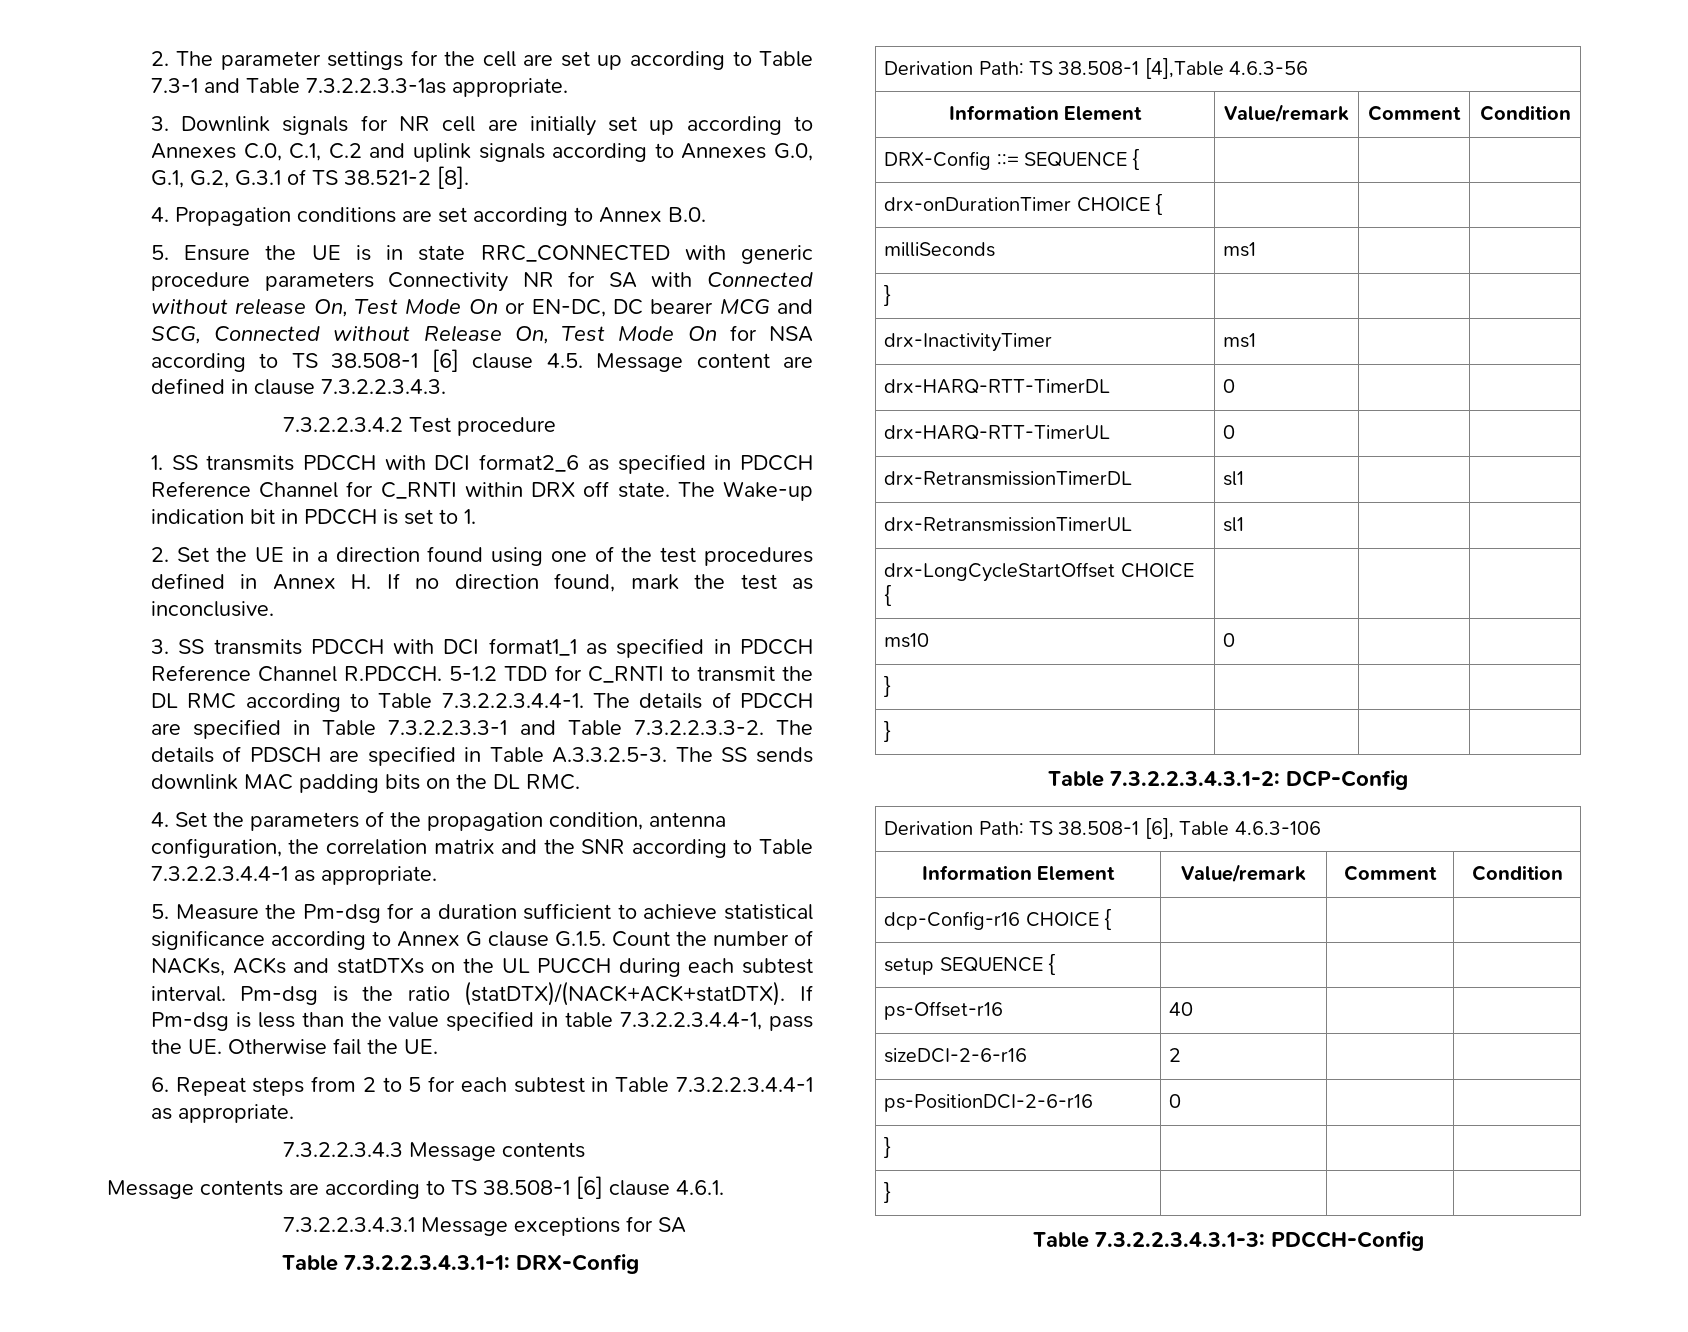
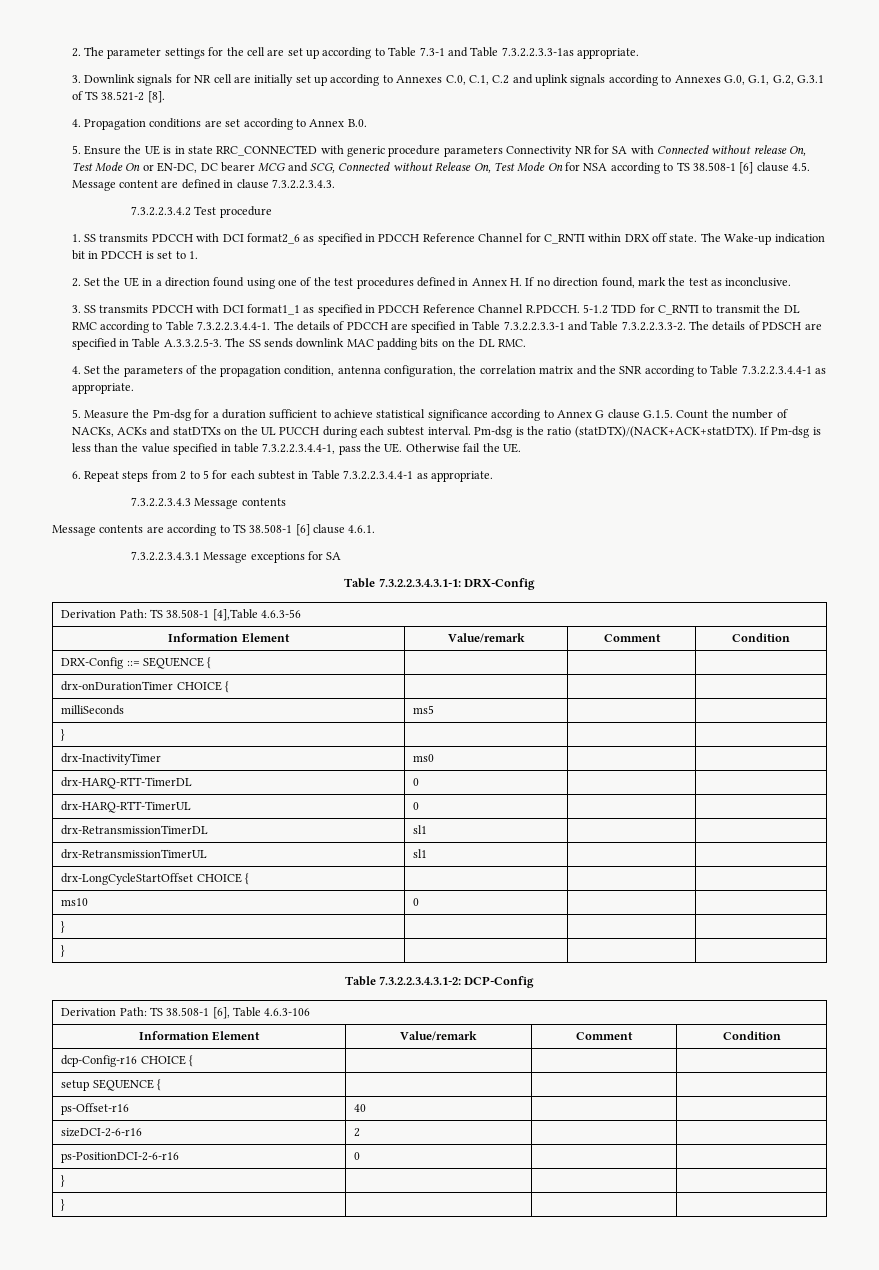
[1223,242,1257,257] ms1 -> [413,705,435,714] ms5
[1223,333,1257,348] ms1 -> [413,754,435,762] ms0
[1032,1231,1424,1251] // Table 7.3.2.2.3.4.3.1-3: PDCCH-Config -> (66, 1205) none

